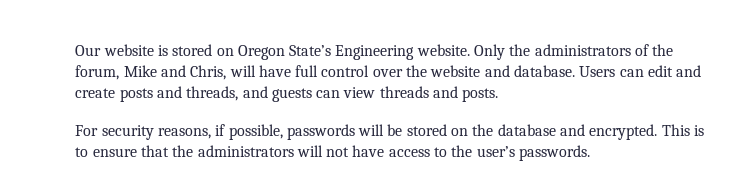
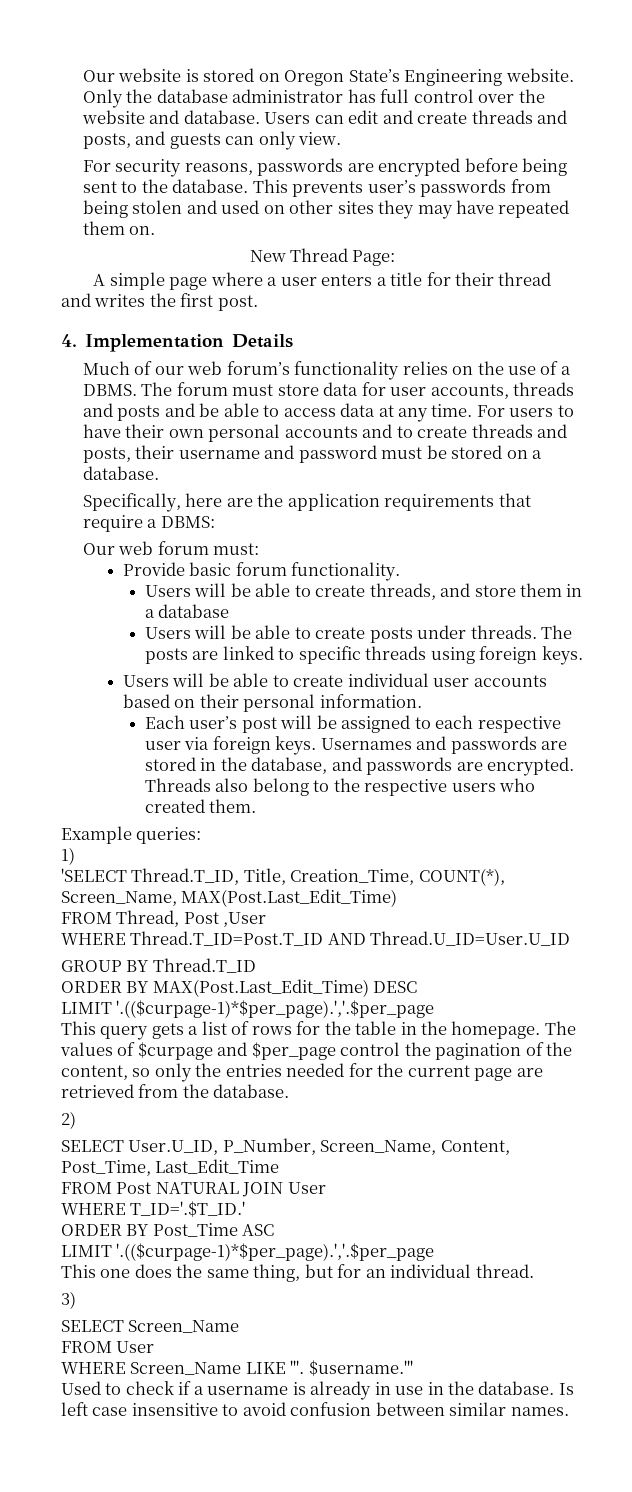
[534,44,674,56] [75,65,291,80] administrators of the forum, Mike and Chris, will have -> [156,89,376,103] database administrator has
[119,86,499,102] [75,124,705,140] [75,145,591,161] posts and threads, and guests can view threads and posts. // For security reasons, if possible, passwords will be stored on the database and encrypted. This is to ensure that the administrators will not have access to the user’s passwords. -> [471,110,568,124] [82,131,342,150] [82,158,568,177] [82,179,551,197] [82,200,570,219] [82,221,156,235] [249,248,396,266] [93,272,552,290] [61,293,258,311] [61,334,293,352] [82,361,571,380] [82,382,575,399] [82,403,574,422] [82,424,568,442] [82,445,543,463] [82,466,159,480] [82,493,531,512] [82,515,215,532] [82,541,260,555] [122,562,401,581] [144,583,583,600] [144,604,230,618] [144,625,572,643] [144,646,583,665] [122,673,547,687] [122,694,422,712] [144,715,561,733] [144,736,568,755] [144,757,575,776] [144,778,536,796] [144,799,257,813] [61,826,202,844] [61,847,75,865] [61,868,505,886] [61,889,398,907] [61,910,267,927] [61,931,571,946] [61,958,256,973] [61,979,418,997] [61,1000,435,1018] [61,1021,576,1040] [60,1042,573,1060] [61,1063,543,1082] [61,1084,290,1098] [61,1111,76,1129] [61,1138,510,1155] [61,1159,280,1176] [61,1182,326,1197] [61,1201,246,1217] [61,1223,275,1237] [61,1243,435,1261] [61,1264,534,1282] [61,1291,76,1309] [61,1320,240,1333] [61,1341,155,1353] [61,1360,413,1376] [61,1381,574,1400] [61,1402,569,1416] threads and posts, and guests can only view. // For security reasons, passwords are encrypted before being sent to the database. This prevents user’s passwords from being stolen and used on other sites they may have repeated them on. // New Thread Page: // A simple page where a user enters a title for their thread and writes the first post. // 4. Implementation Details // Much of our web forum’s functionality relies on the use of a DBMS. The forum must store data for user accounts, threads and posts and be able to access data at any time. For users to have their own personal accounts and to create threads and posts, their username and password must be stored on a database. // Specifically, here are the application requirements that require a DBMS: // Our web forum must: // Provide basic forum functionality. // Users will be able to create threads, and store them in a database // Users will be able to create posts under threads. The posts are linked to specific threads using foreign keys. // Users will be able to create individual user accounts based on their personal information. // Each user’s post will be assigned to each respective user via foreign keys. Usernames and passwords are stored in the database, and passwords are encrypted. Threads also belong to the respective users who created them. // Example queries: // 1) // 'SELECT Thread.T_ID, Title, Creation_Time, COUNT(*), Screen_Name, MAX(Post.Last_Edit_Time) // FROM Thread, Post ,User // WHERE Thread.T_ID=Post.T_ID AND Thread.U_ID=User.U_ID // GROUP BY Thread.T_ID // ORDER BY MAX(Post.Last_Edit_Time) DESC // LIMIT '.(($curpage-1)*$per_page).','.$per_page // This query gets a list of rows for the table in the homepage. The values of $curpage and $per_page control the pagination of the content, so only the entries needed for the current page are retrieved from the database. // 2) // SELECT User.U_ID, P_Number, Screen_Name, Content, Post_Time, Last_Edit_Time // FROM Post NATURAL JOIN User // WHERE T_ID='.$T_ID.' // ORDER BY Post_Time ASC // LIMIT '.(($curpage-1)*$per_page).','.$per_page // This one does the same thing, but for an individual thread. // 3) // SELECT Screen_Name // FROM User // WHERE Screen_Name LIKE "'. $username.'" // Used to check if a username is already in use in the database. Is left case insensitive to avoid confusion between similar names.

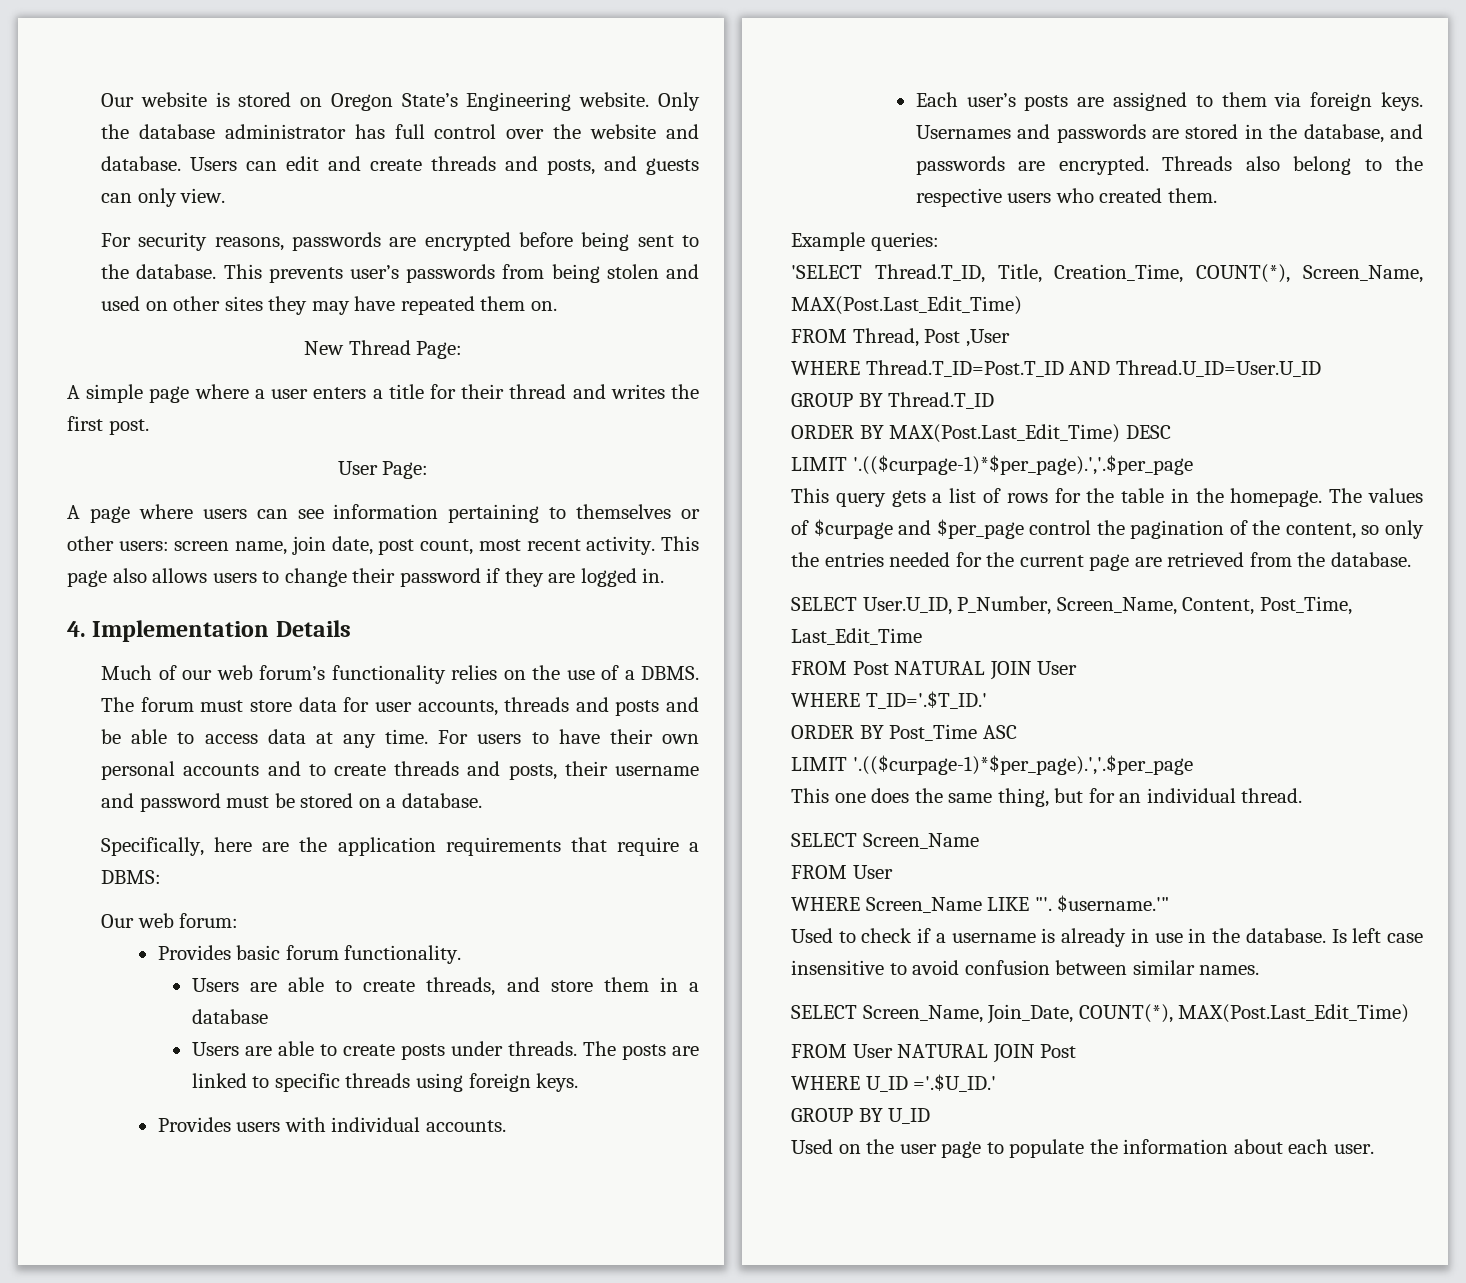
(258, 303) none -> [337,461,429,479] [67,504,700,523] [67,536,700,555] [67,568,665,587] // User Page: // A page where users can see information pertaining to themselves or other users: screen name, join date, post count, most recent activity. This page also allows users to change their password if they are logged in.
[157,541,260,555] [122,562,185,576] forum must: // Provide -> [179,913,239,928] [157,945,231,960] forum: // Provides
[194,583,251,597] will be -> [249,982,277,992] are
[194,625,251,639] will be -> [244,1046,272,1056] are
[122,673,547,687] [122,694,422,712] [144,715,561,733] [144,741,181,750] Users will be able to create individual user accounts based on their personal information. // Each user’s post will be assigned to each respective user -> [157,1117,506,1132] [915,92,1267,111] Provides users with individual accounts. // Each user’s posts are assigned to them
[61,847,75,865] // 1) -> (939, 241) none
[61,1111,76,1129] // 2) -> (1411, 559) none
[61,1291,76,1309] // 3) -> (1303, 795) none
(569, 1411) none -> [791,1004,1410,1024] [791,1044,1077,1063] [791,1074,997,1092] [791,1108,931,1124] [791,1139,1374,1158] // SELECT Screen_Name, Join_Date, COUNT(*), MAX(Post.Last_Edit_Time) // FROM User NATURAL JOIN Post // WHERE U_ID ='.$U_ID.' // GROUP BY U_ID // Used on the user page to populate the information about each user.

